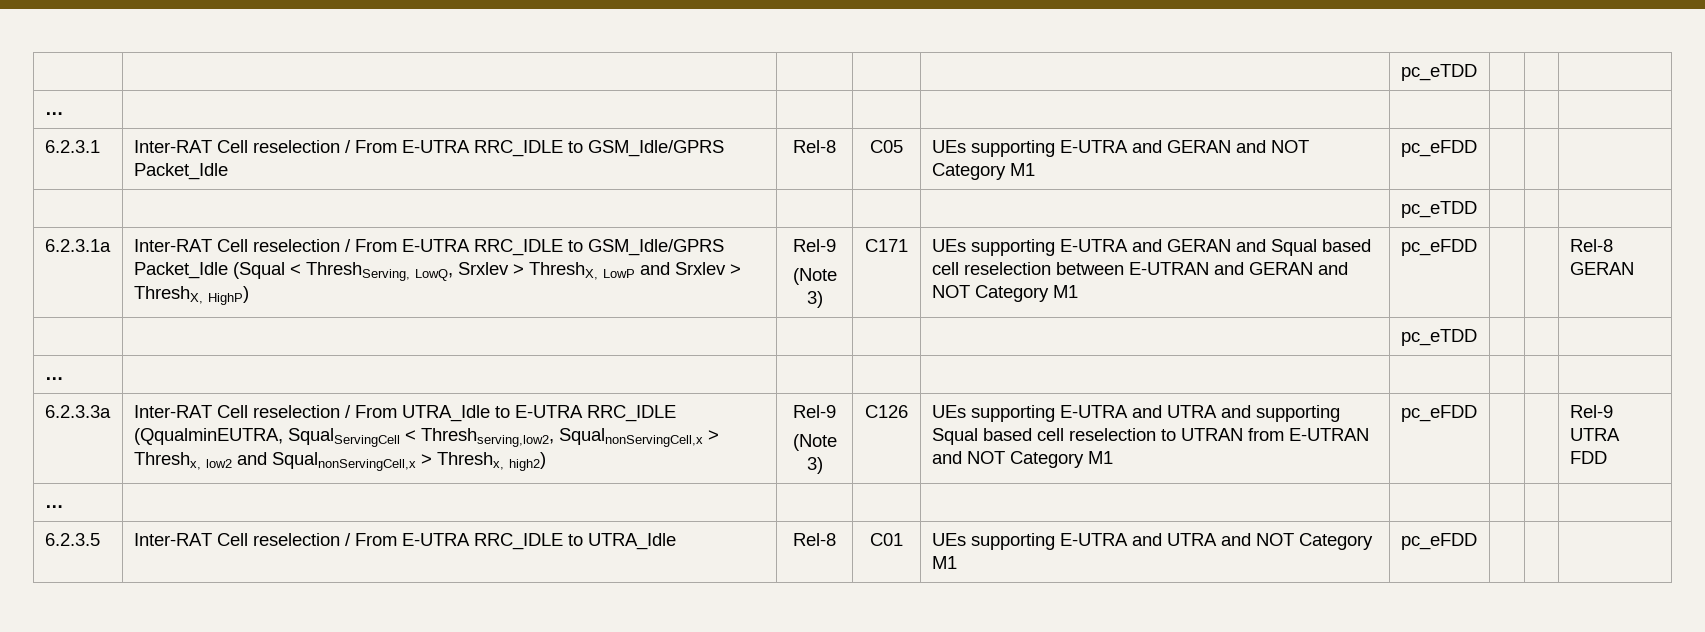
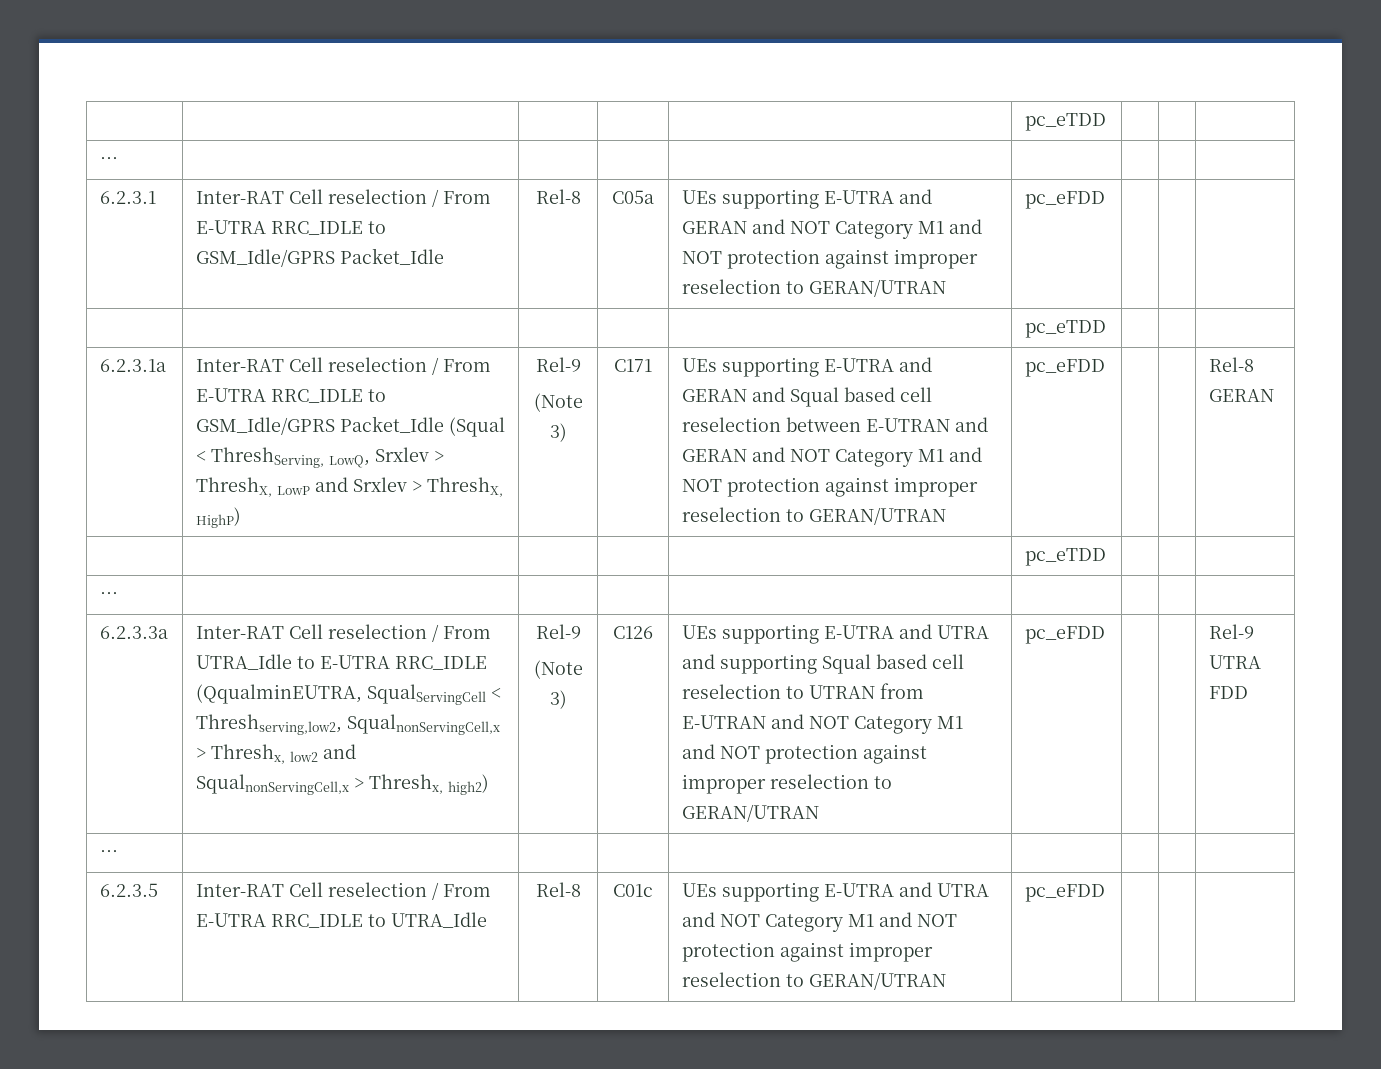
[870,140,903,153] C05 -> [612,190,654,204] C05a
(1035, 169) none -> [948,219,982,234] [681,249,978,269] [681,279,946,297] and NOT protection against improper reselection to GERAN/UTRAN
(1078, 291) none -> [948,447,982,462] [681,477,978,497] [681,507,946,525] and NOT protection against improper reselection to GERAN/UTRAN
(1113, 457) none -> [681,744,927,764] [681,774,892,794] [681,804,819,822] and NOT protection against improper reselection to GERAN/UTRAN
[870,533,903,546] C01 -> [613,884,653,897] C01c
(957, 562) none -> [878,912,957,927] [681,942,933,962] [681,972,946,990] and NOT protection against improper reselection to GERAN/UTRAN

